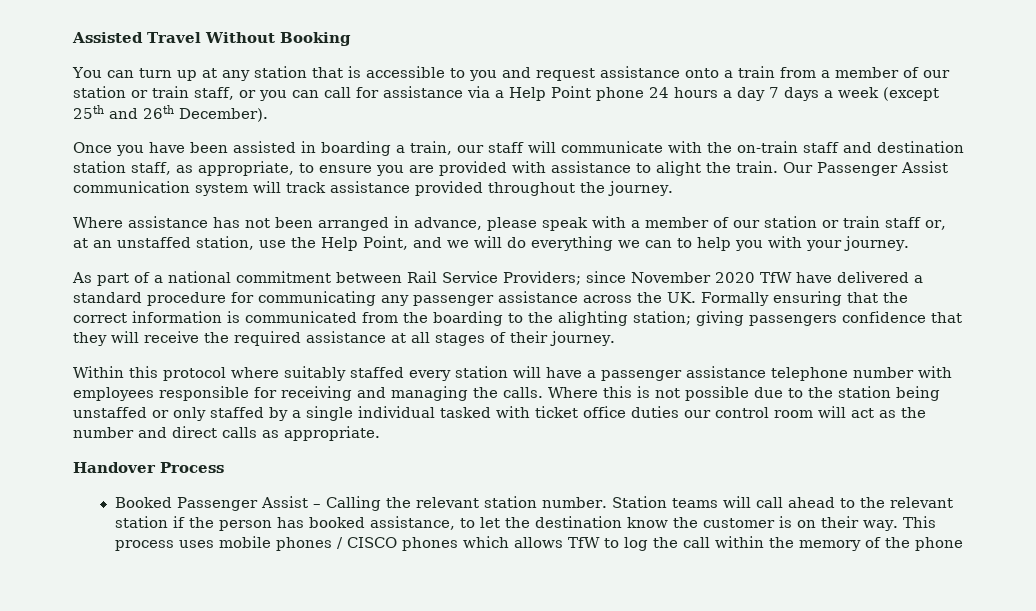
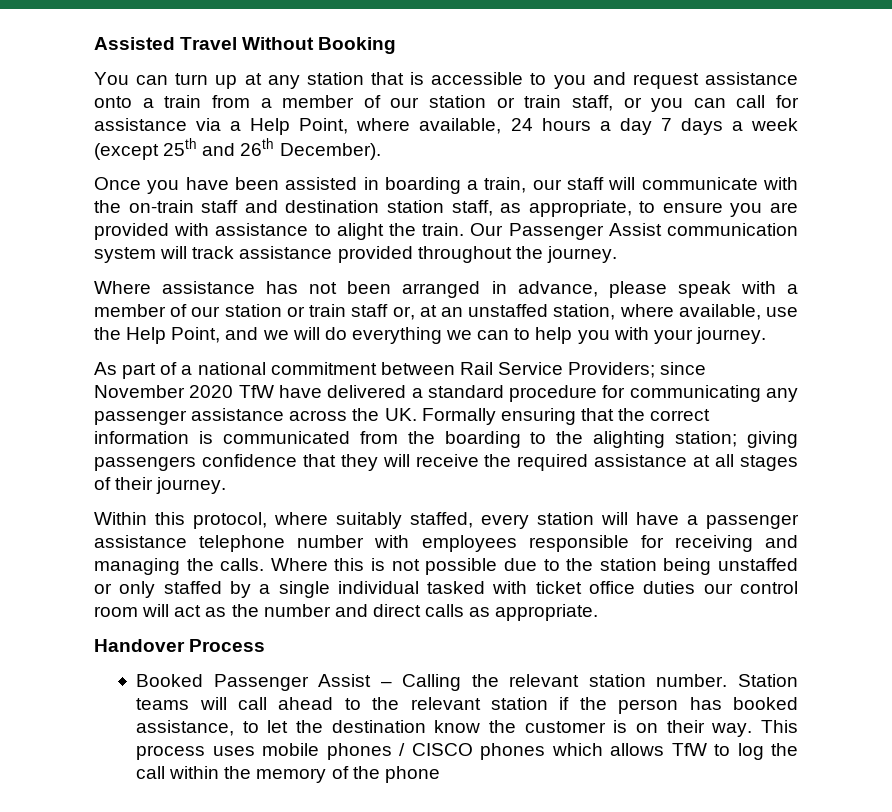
[551,86,644,101] Point phone -> [299,118,502,134] Point, where available,
(254, 243) none -> [619,304,761,320] where available,
[163,367,226,381] protocol -> [193,512,267,529] protocol,
[350,367,404,378] staffed -> [410,512,473,528] staffed,

